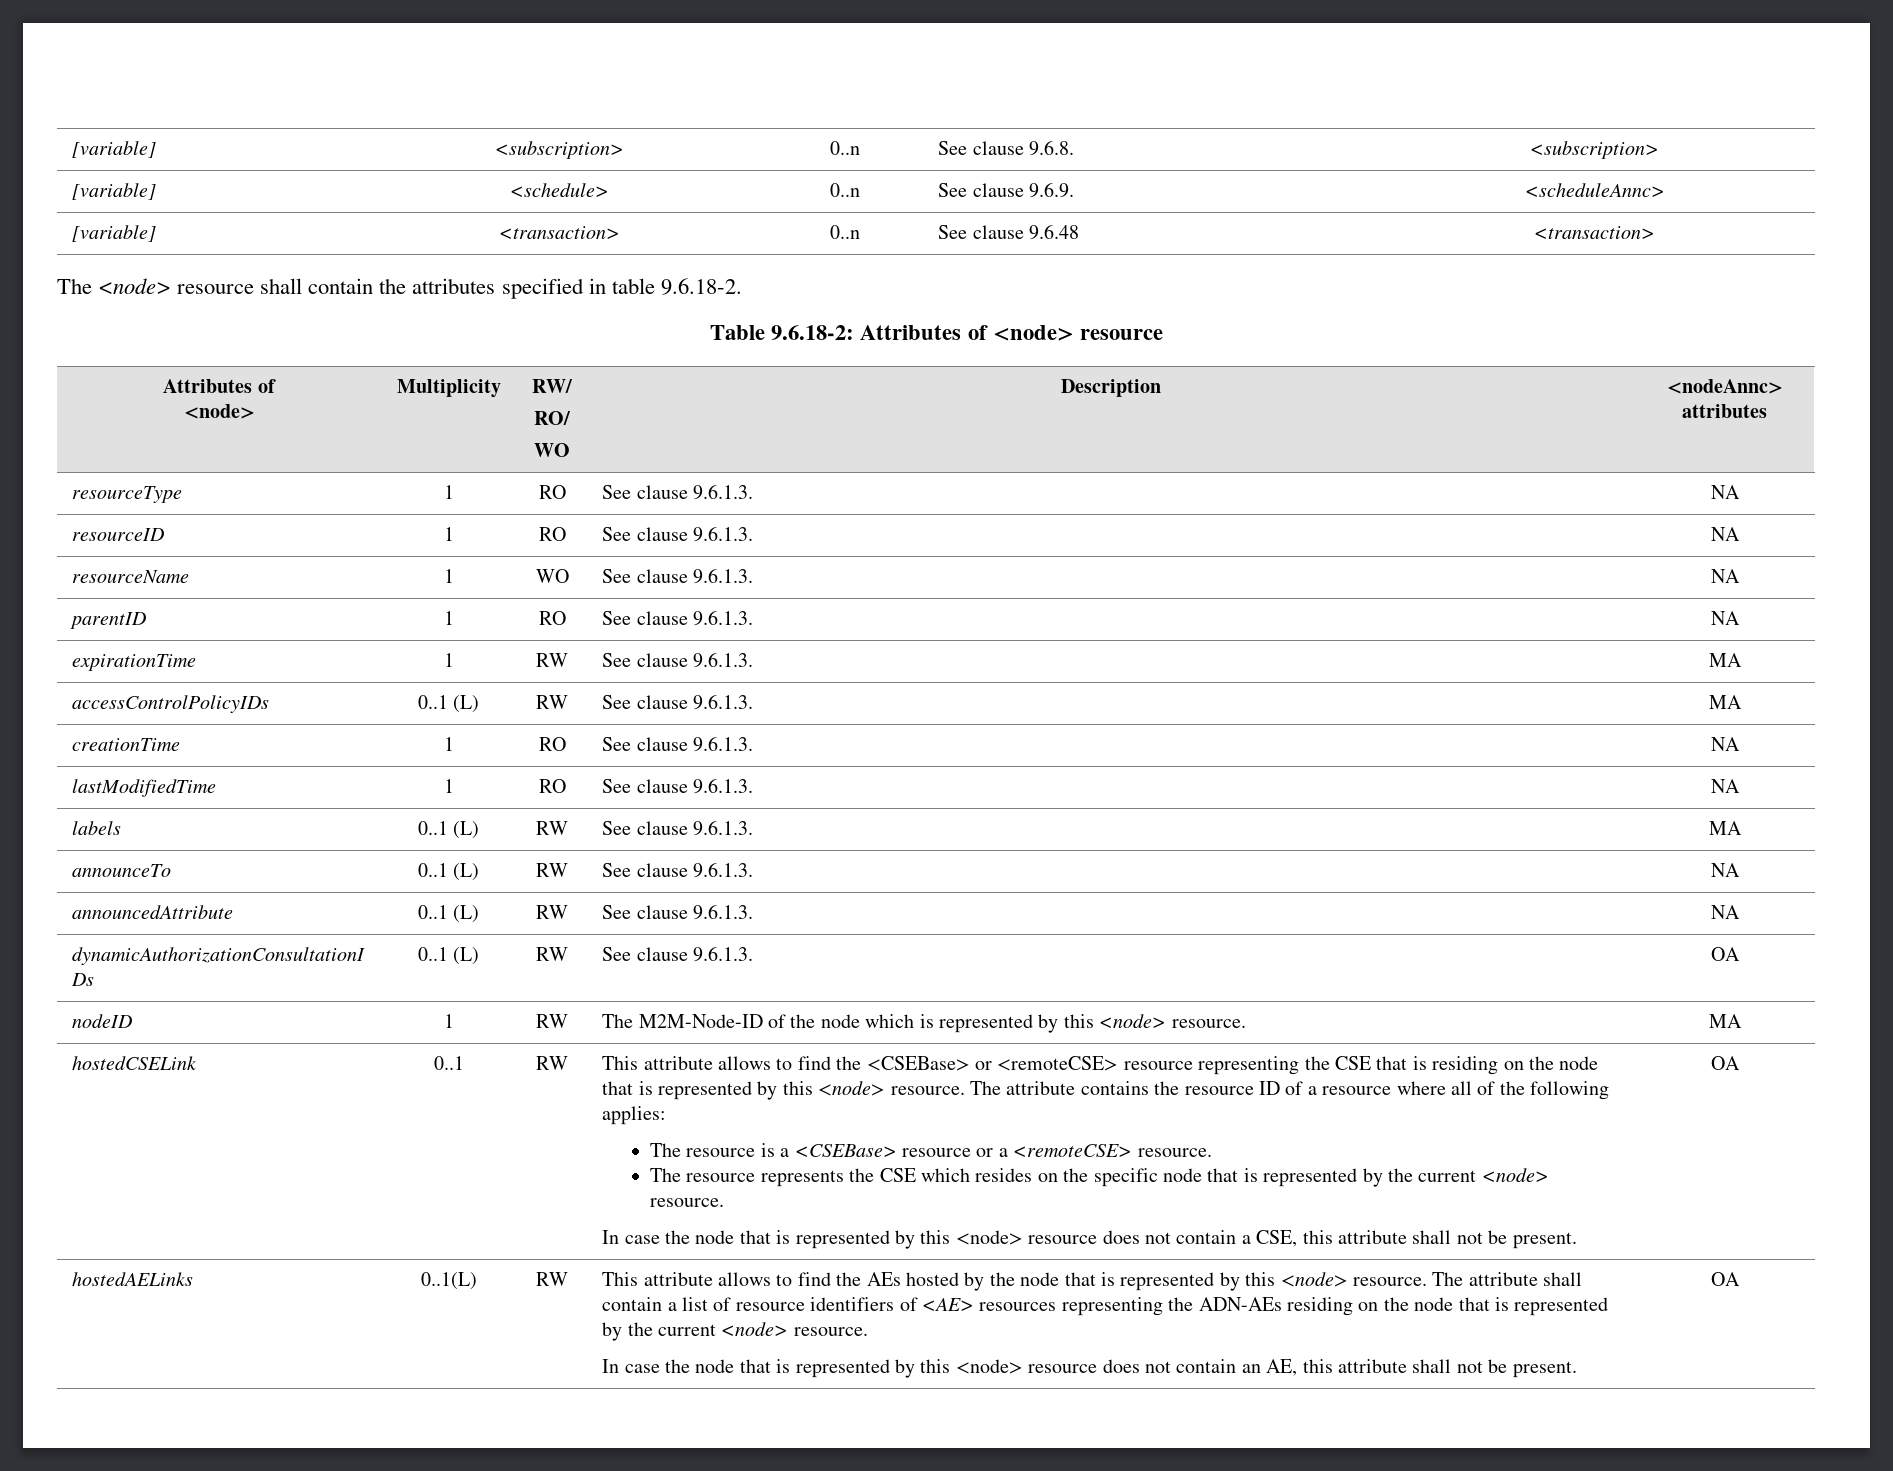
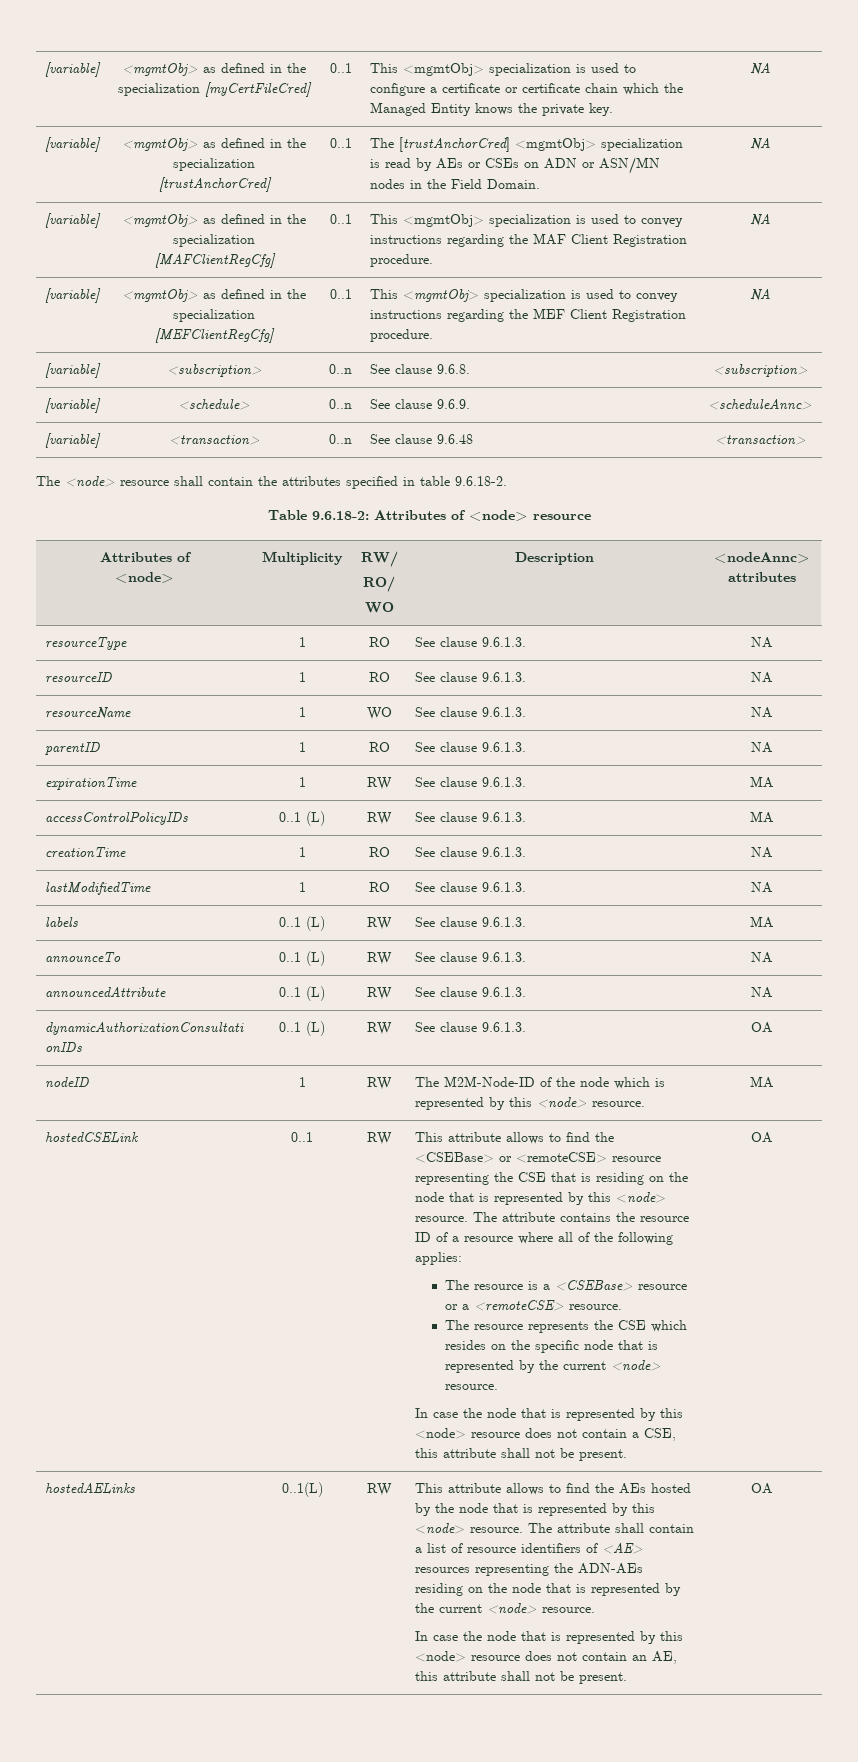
[72,141,157,158] [variable] -> [44,62,101,77] [122,63,306,76] [118,82,312,97] [329,63,352,73] [369,63,636,76] [369,83,683,96] [369,102,613,116] [750,63,770,75] [44,137,101,152] [122,138,306,151] [173,158,255,171] [158,177,272,192] [329,138,352,148] [369,137,683,152] [369,157,660,174] [369,179,540,189] [750,138,770,150] [44,213,101,228] [122,214,306,227] [173,234,255,247] [154,253,276,268] [329,214,352,224] [369,214,683,227] [369,233,687,247] [369,254,433,267] [750,214,770,226] [44,288,101,303] [122,289,306,302] [173,309,255,322] [155,328,275,343] [329,289,352,299] [369,289,678,302] [369,308,686,322] [369,329,433,342] [750,289,770,301] [44,363,101,378] [variable] | <mgmtObj> as defined in the specialization [myCertFileCred] | 0..1 | This <mgmtObj> specialization is used to configure a certificate or certificate chain which the Managed Entity knows the private key. | NA // [variable] | <mgmtObj> as defined in the specialization [trustAnchorCred] | 0..1 | The [trustAnchorCred] <mgmtObj> specialization is read by AEs or CSEs on ADN or ASN/MN nodes in the Field Domain. | NA // [variable] | <mgmtObj> as defined in the specialization [MAFClientRegCfg] | 0..1 | This <mgmtObj> specialization is used to convey instructions regarding the MAF Client Registration procedure. | NA // [variable] | <mgmtObj> as defined in the specialization [MEFClientRegCfg] | 0..1 | This <mgmtObj> specialization is used to convey instructions regarding the MEF Client Registration procedure. | NA // [variable]

